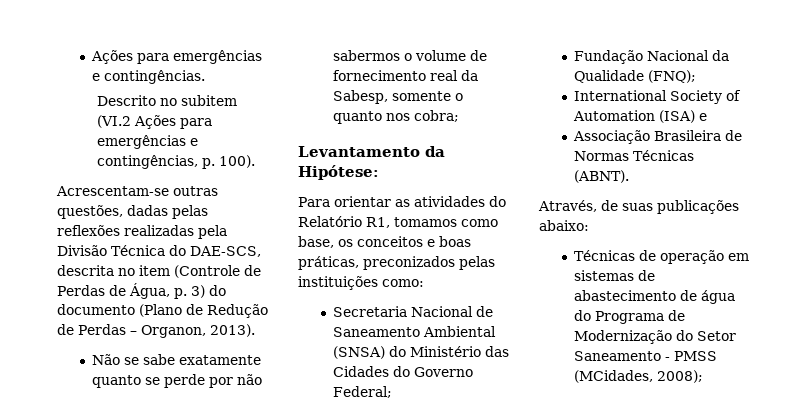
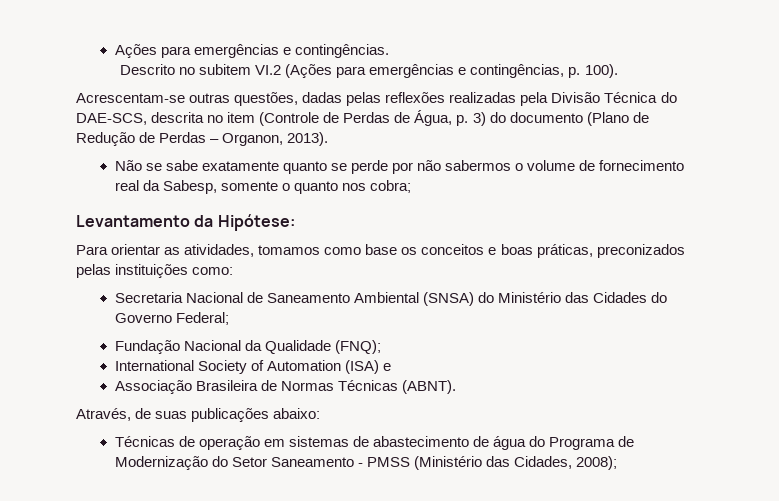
[96,115,176,129] (VI.2 Ações -> [255,64,333,78] VI.2 (Ações
[414,196,506,207] [298,216,390,228] atividades do Relatório R1, -> [184,244,255,257] atividades,
[298,236,334,248] base, -> [365,244,398,255] base
[573,370,653,383] (MCidades, -> [413,456,572,470] (Ministério das Cidades,

